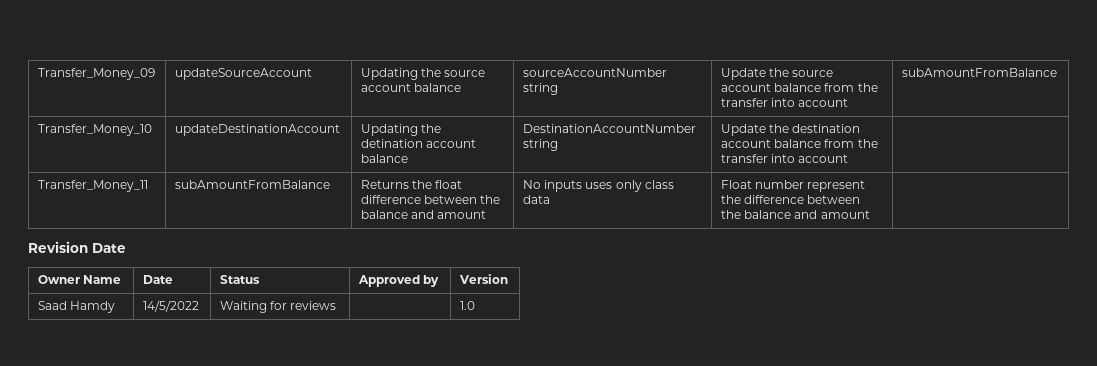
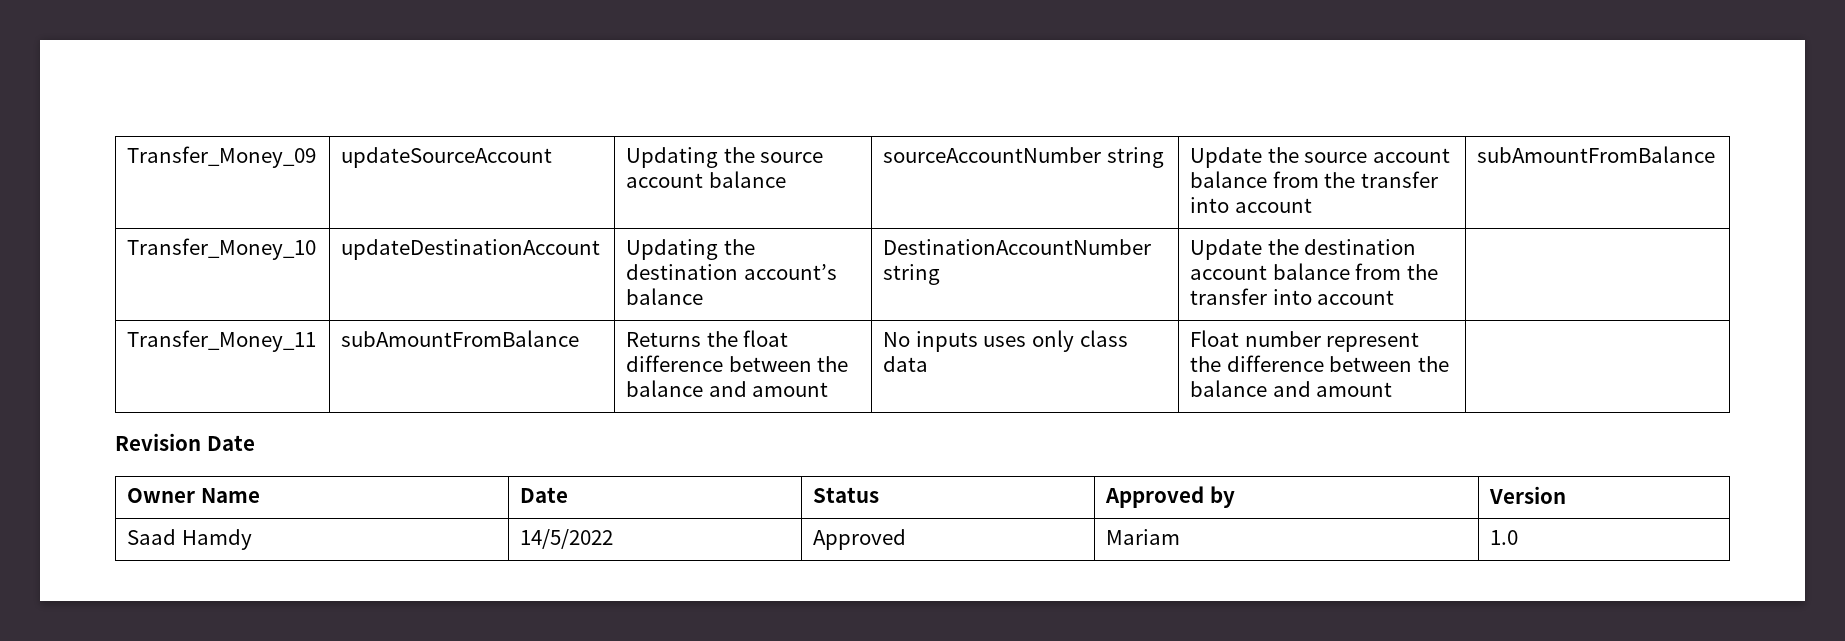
[360,139,477,148] detination account -> [626,264,837,280] destination account’s
[219,301,337,313] Waiting for reviews | -> [813,529,907,550] [1106,529,1181,545] Approved | Mariam

